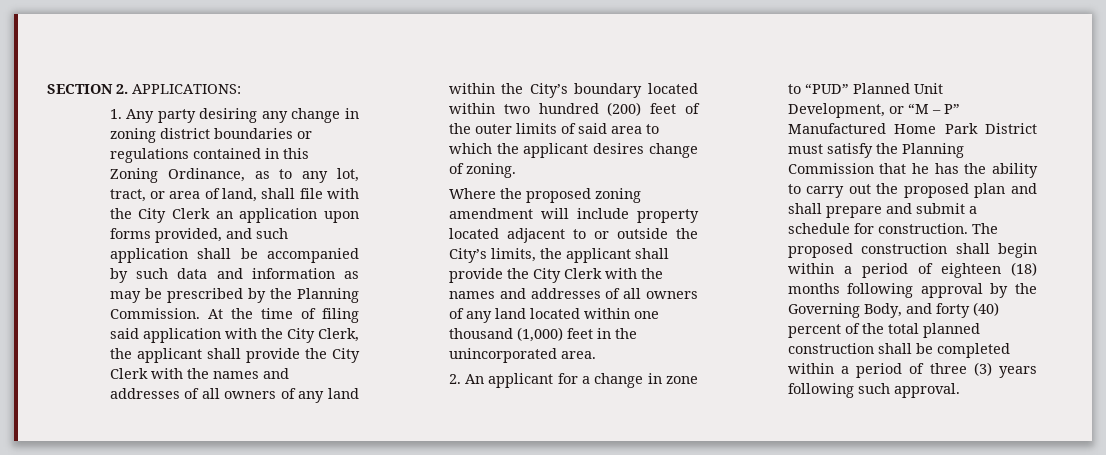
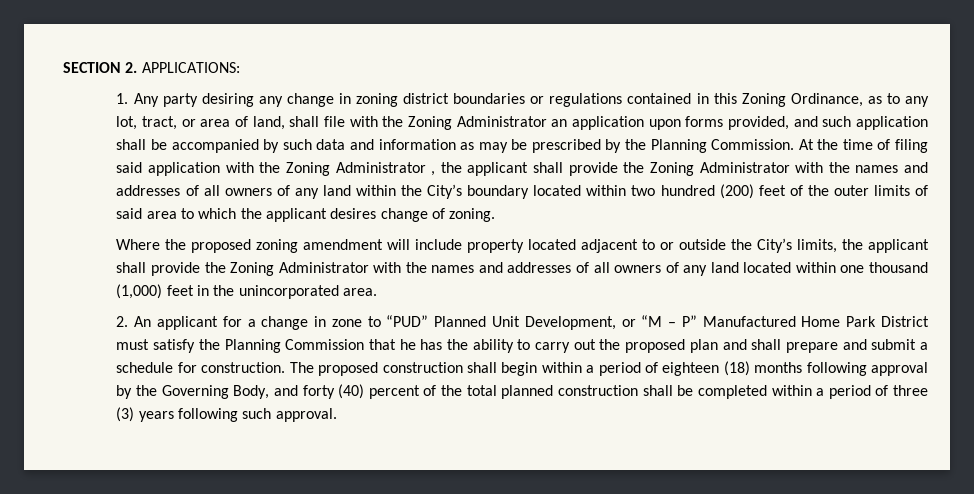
[138,208,211,223] City Clerk -> [408,116,547,130] Zoning Administrator
[286,328,360,343] [109,348,360,363] [109,368,148,379] City Clerk, the applicant shall provide the City Clerk -> [285,162,790,176] Zoning Administrator , the applicant shall provide the Zoning Administrator
[532,268,602,283] City Clerk -> [230,262,369,276] Zoning Administrator

